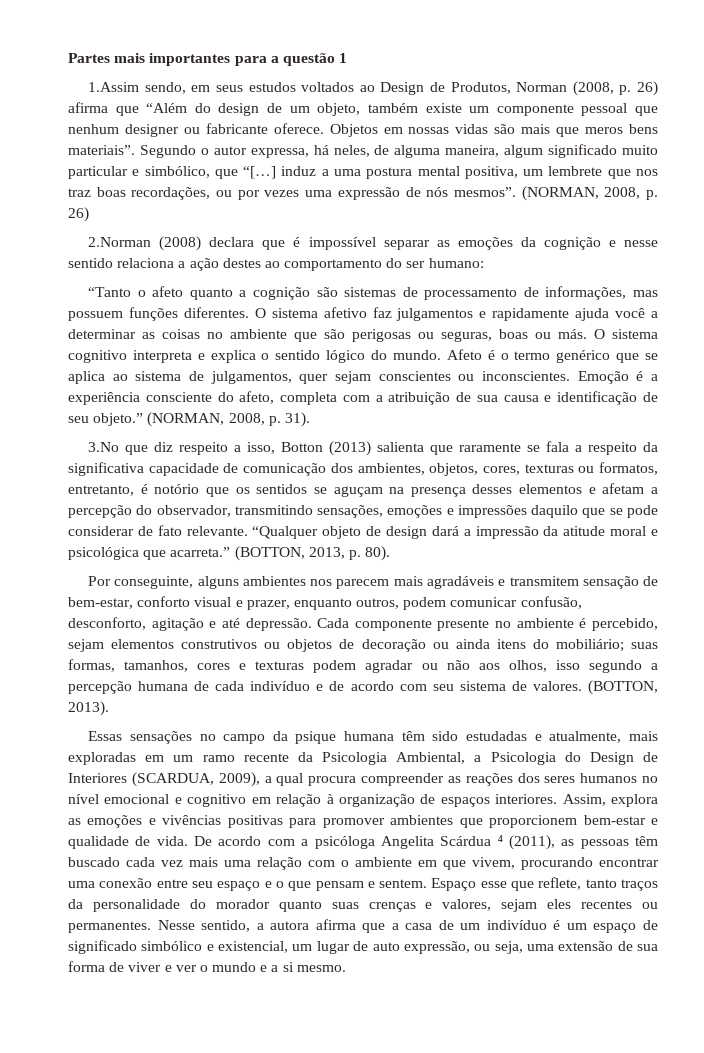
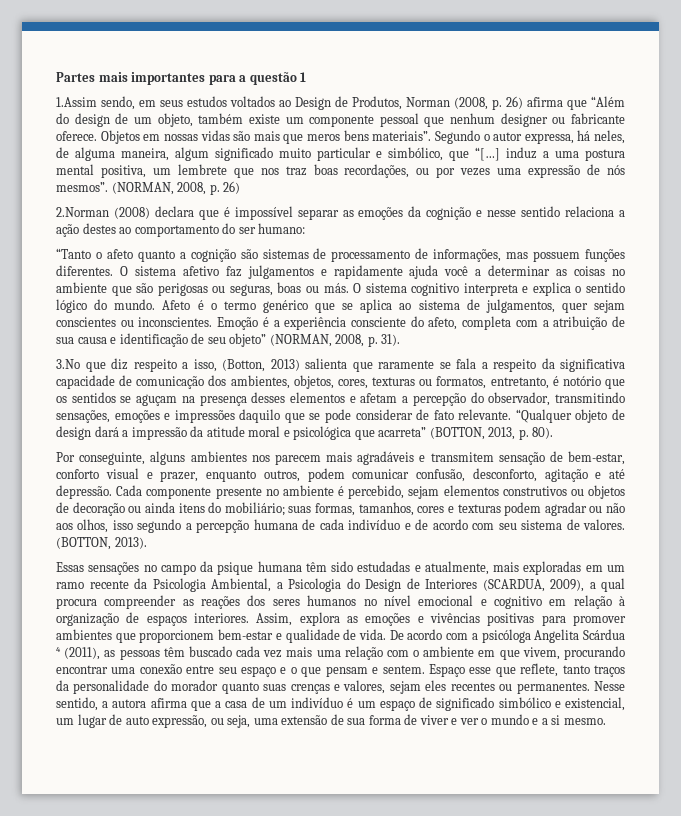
[93,413,144,426] objeto.” -> [229,333,267,347] objeto”
[281,441,372,456] Botton (2013) -> [222,359,300,372] (Botton, 2013)
[170,547,231,557] acarreta.” -> [378,427,427,437] acarreta”

